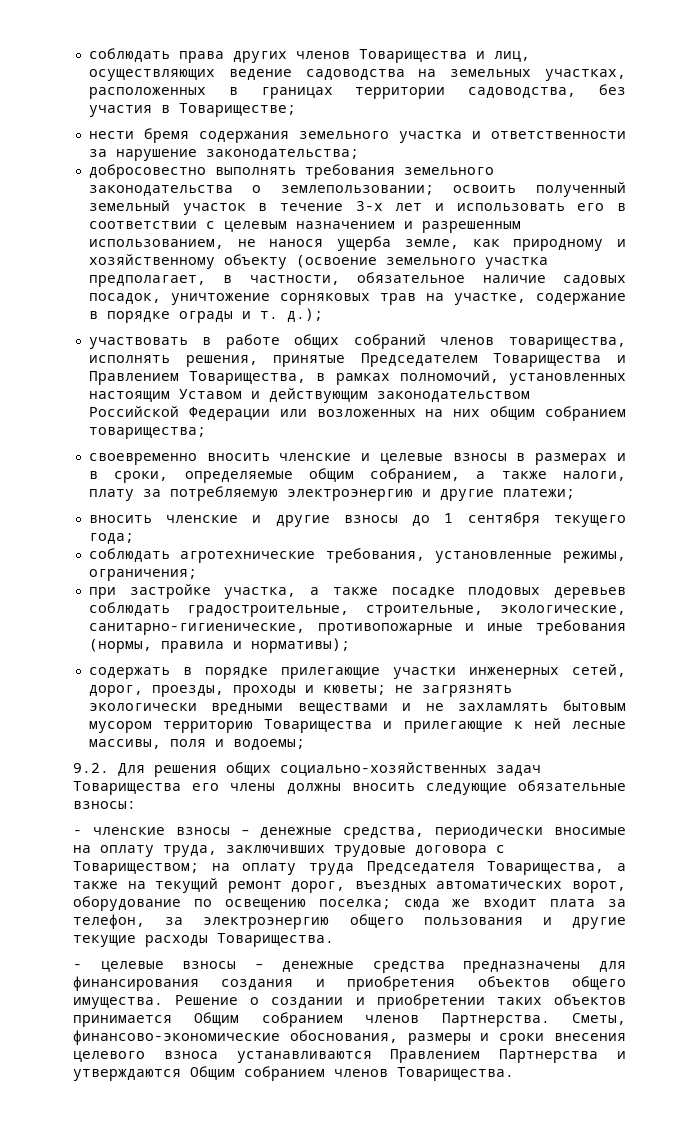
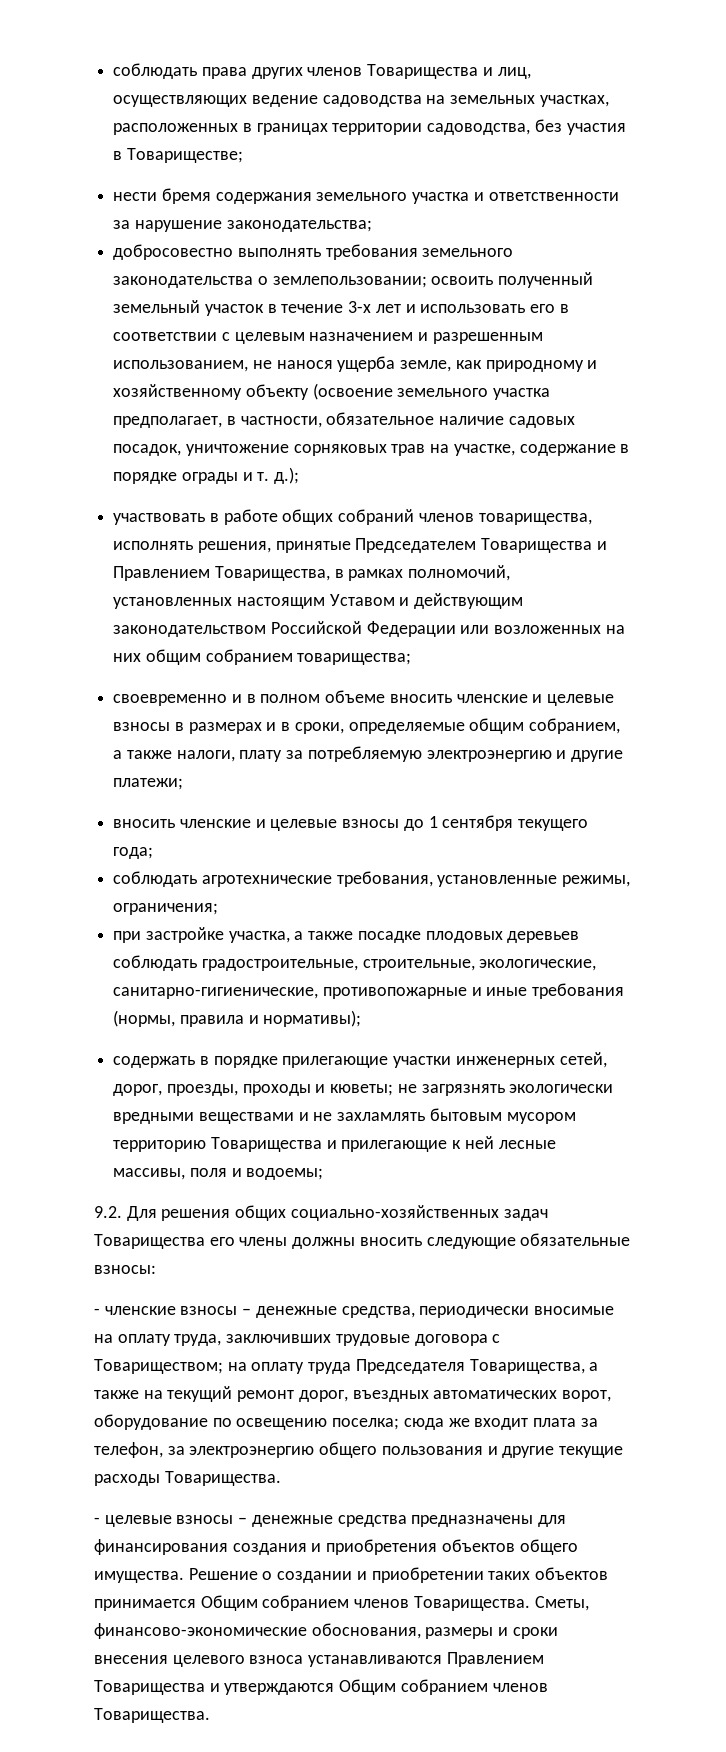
(197, 459) none -> [231,690,386,703] и в полном объеме
[275,515,330,527] другие -> [270,819,338,831] целевые
[441,1013,550,1027] Партнерства. -> [413,1596,530,1611] Товарищества.
[499,1049,599,1063] Партнерства -> [94,1680,205,1695] Товарищества

